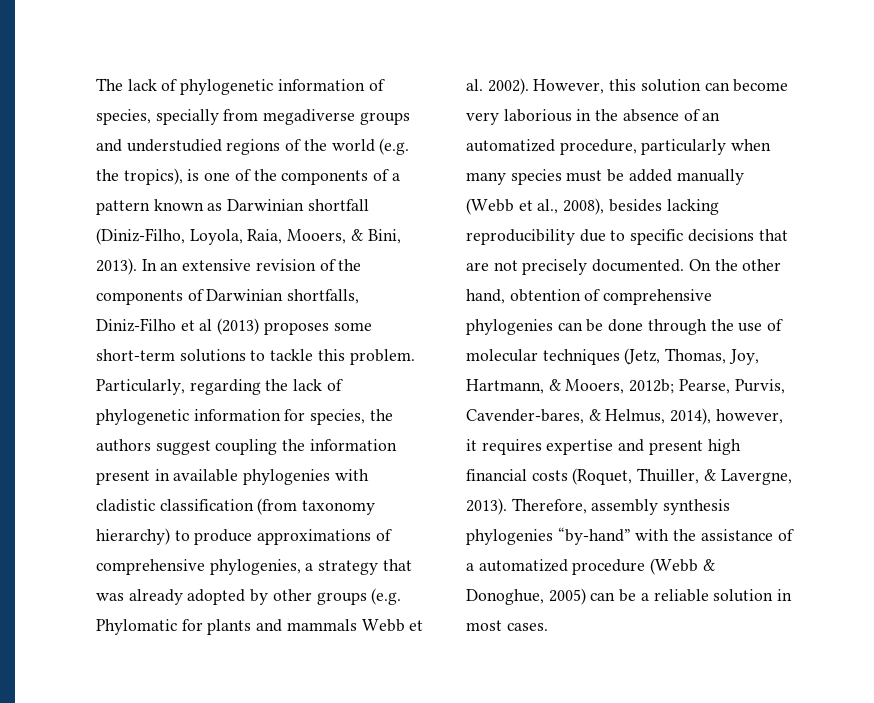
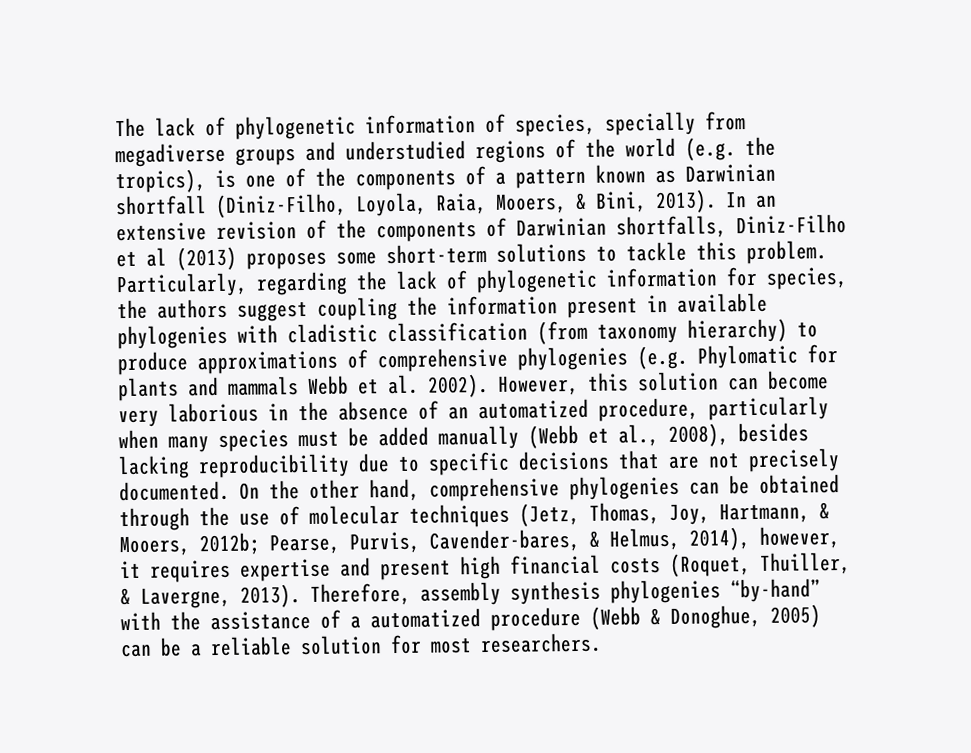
[209,559,412,575] [96,589,367,605] phylogenies, a strategy that was already adopted by other groups -> [517,346,628,371] phylogenies
[509,289,601,302] obtention of -> (420, 490) none
[608,319,644,332] done -> [759,474,840,494] obtained
[777,589,793,601] [466,620,548,631] in most cases. -> [390,632,602,655] for most researchers.

